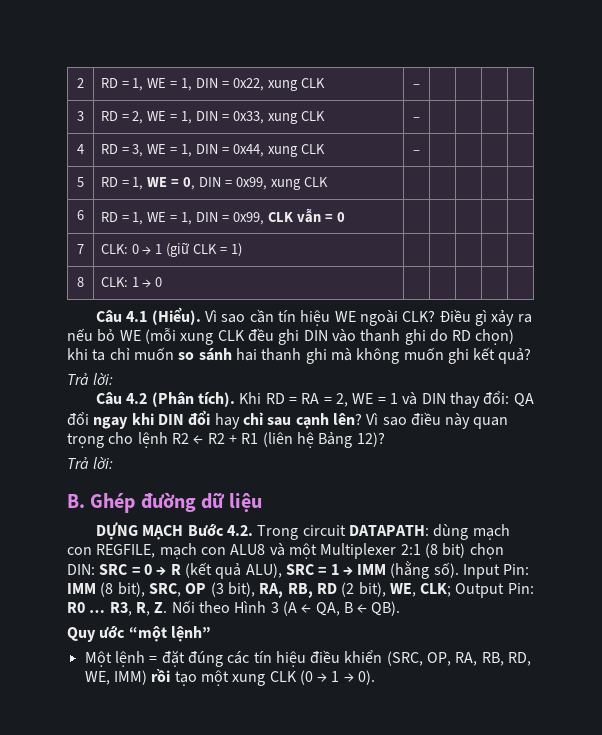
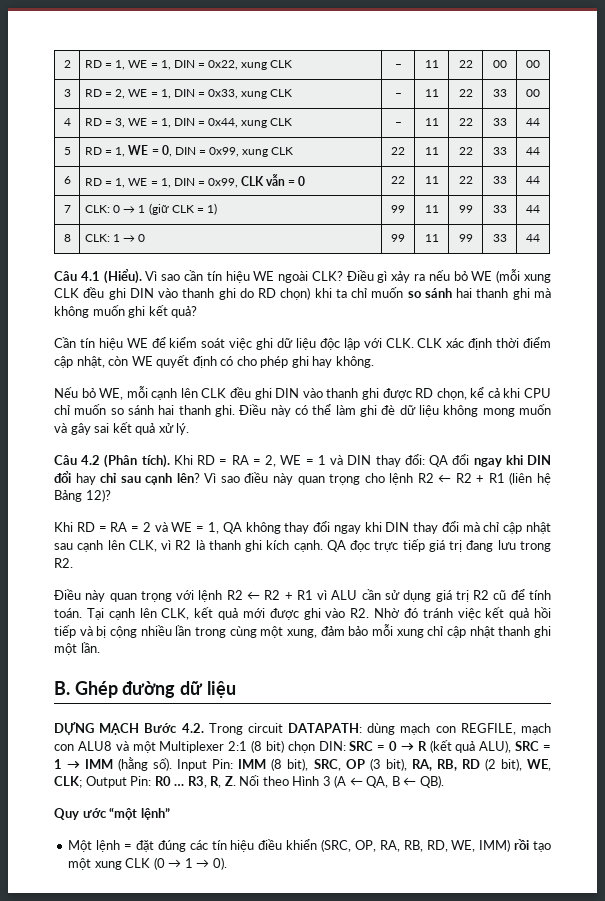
(420, 86) | | | -> [424,60,439,68] [458,60,473,68] [492,60,507,68] [526,60,540,68] 11 | 22 | 00 | 00
(420, 119) | | | -> [424,89,439,97] [458,89,473,97] [492,89,507,97] [526,89,540,97] 11 | 22 | 33 | 00
(420, 152) | | | -> [424,118,439,126] [458,118,473,126] [492,118,507,126] [526,118,540,126] 11 | 22 | 33 | 44
(328, 182) | | | | -> [391,147,405,155] [424,147,439,155] [458,147,473,155] [492,147,507,155] [526,147,540,155] 22 | 11 | 22 | 33 | 44
(345, 217) | | | | -> [391,176,405,184] [424,176,439,184] [458,176,473,184] [492,176,507,184] [526,176,540,184] 22 | 11 | 22 | 33 | 44
(242, 250) | | | | -> [391,205,405,213] [424,205,439,213] [458,205,473,213] [492,205,507,213] [526,205,540,213] 99 | 11 | 99 | 33 | 44
(163, 282) | | | | -> [391,234,405,242] [424,234,439,242] [458,234,473,242] [492,234,507,242] [526,234,540,242] 99 | 11 | 99 | 33 | 44
[67,373,114,385] Trả lời: -> [54,337,551,350] [54,355,374,368] [54,386,551,400] [54,404,551,417] [54,422,190,435] Cần tín hiệu WE để kiểm soát việc ghi dữ liệu độc lập với CLK. CLK xác định thời điểm cập nhật, còn WE quyết định có cho phép ghi hay không. // Nếu bỏ WE, mỗi cạnh lên CLK đều ghi DIN vào thanh ghi được RD chọn, kể cả khi CPU chỉ muốn so sánh hai thanh ghi. Điều này có thể làm ghi đè dữ liệu không mong muốn và gây sai kết quả xử lý.
[67,457,114,469] Trả lời: -> [54,521,551,534] [54,539,551,552] [54,558,73,568] [54,589,551,602] [54,607,551,620] [54,624,552,638] [54,642,100,655] Khi RD = RA = 2 và WE = 1, QA không thay đổi ngay khi DIN thay đổi mà chỉ cập nhật sau cạnh lên CLK, vì R2 là thanh ghi kích cạnh. QA đọc trực tiếp giá trị đang lưu trong R2. // Điều này quan trọng với lệnh R2 ← R2 + R1 vì ALU cần sử dụng giá trị R2 cũ để tính toán. Tại cạnh lên CLK, kết quả mới được ghi vào R2. Nhờ đó tránh việc kết quả hồi tiếp và bị cộng nhiều lần trong cùng một xung, đảm bảo mỗi xung chỉ cập nhật thanh ghi một lần.

